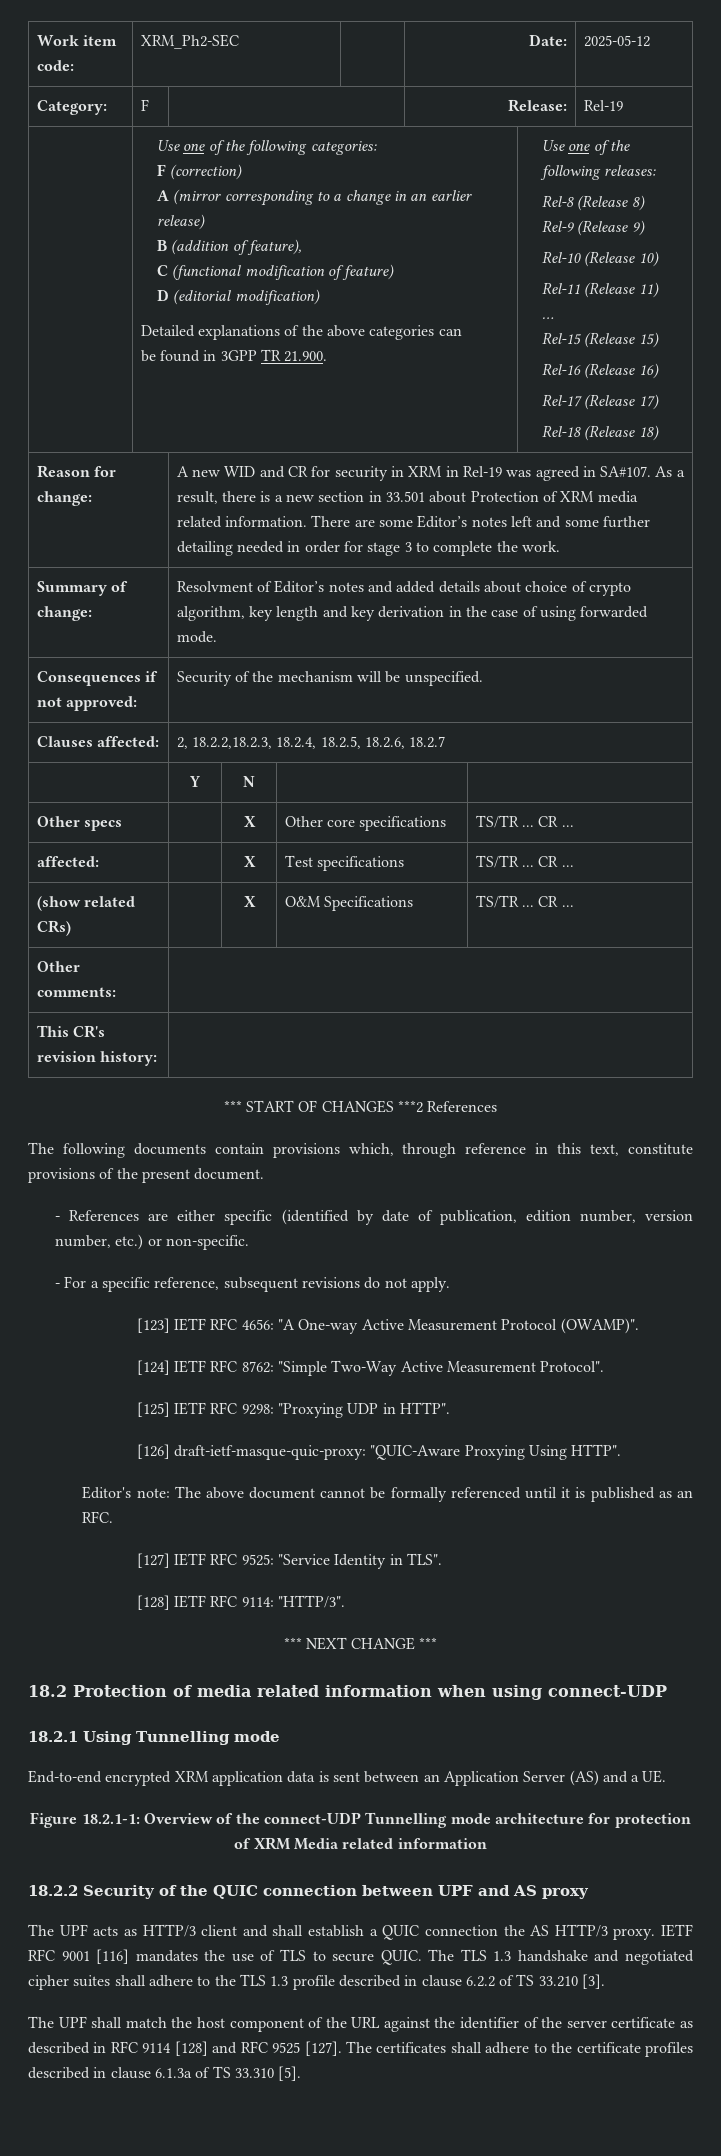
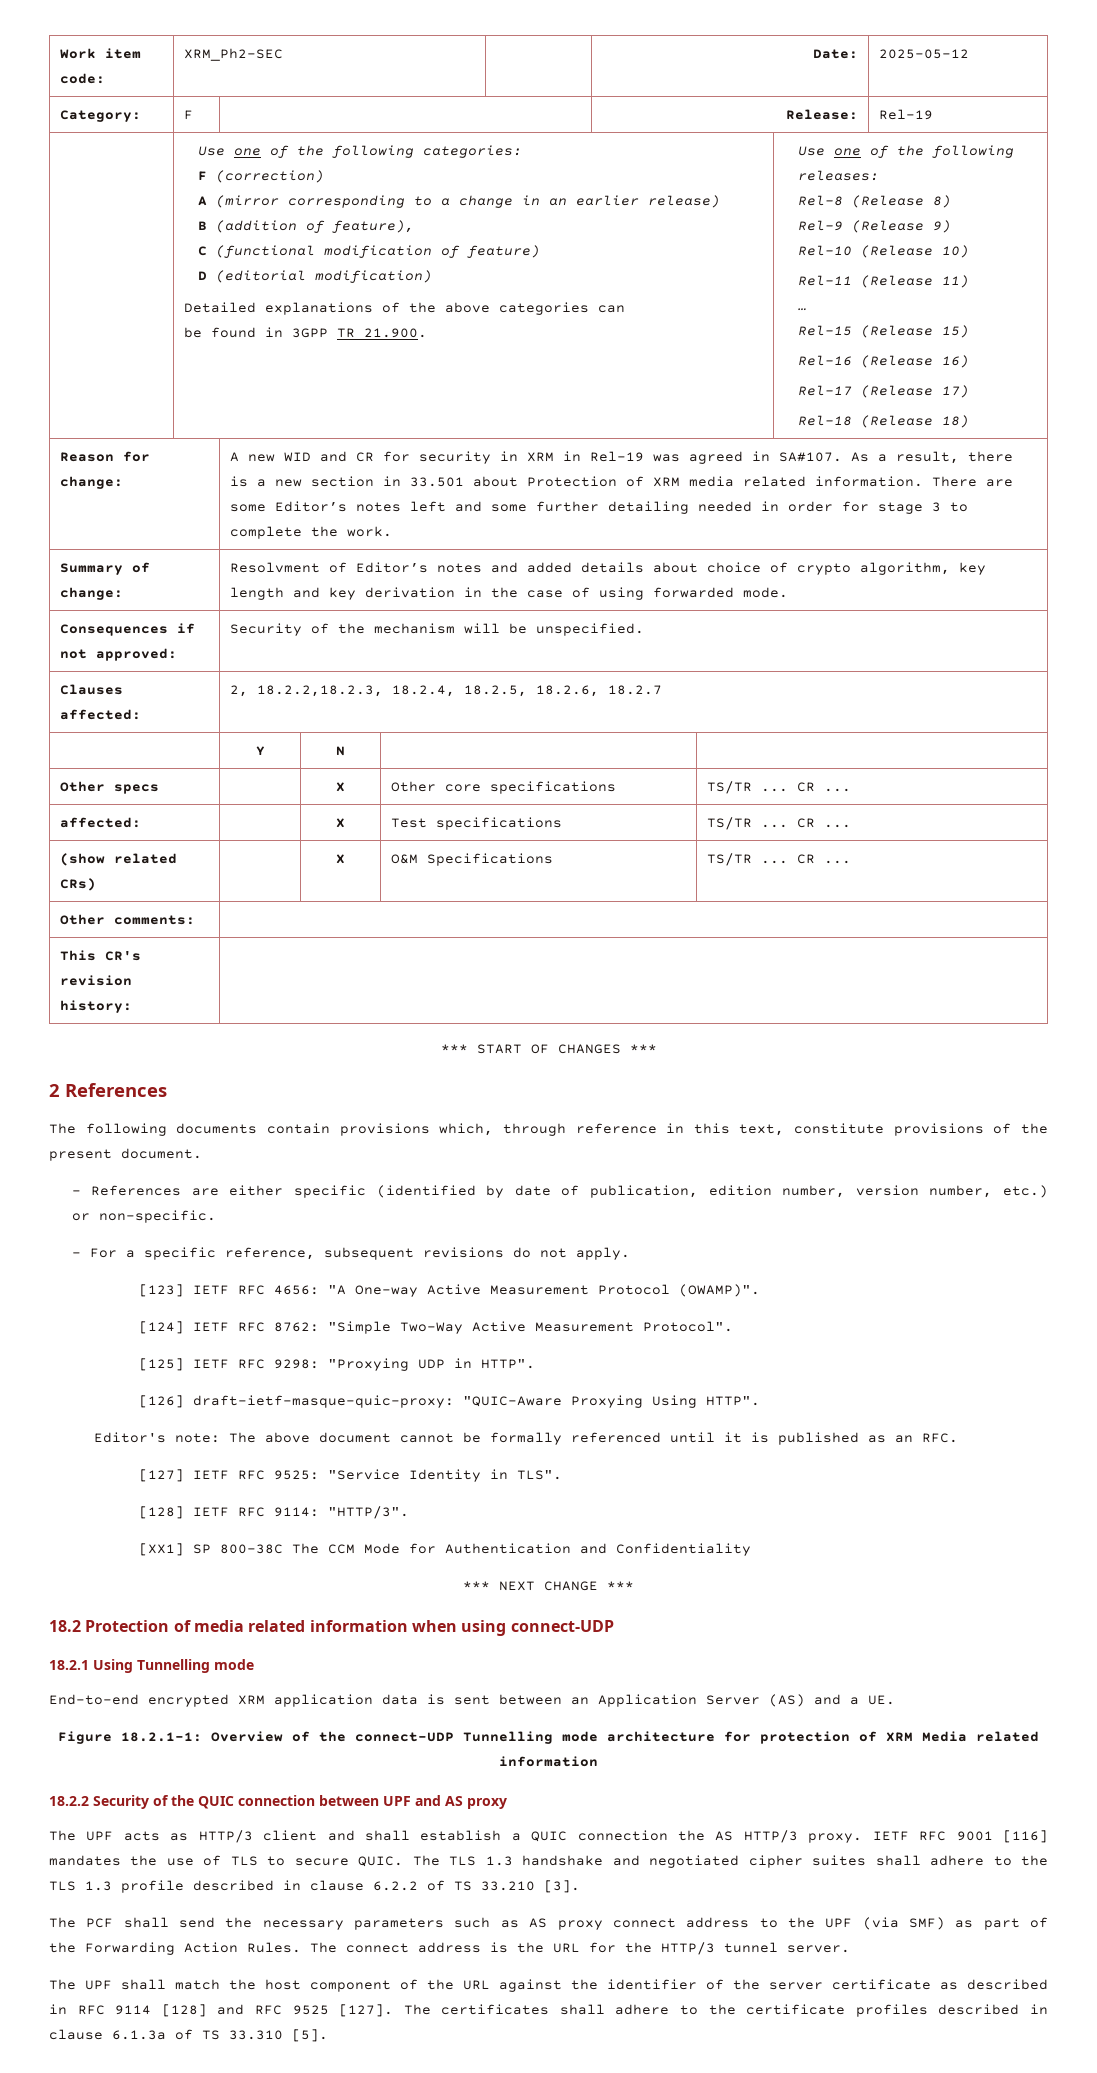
[397,1100,423,1113] ***2 -> [629,1044,657,1053] [49,1084,60,1097] *** // 2
(345, 1601) none -> [139,1543,752,1556] // [XX1] SP 800-38C The CCM Mode for Authentication and Confidentiality
(606, 1981) none -> [49,1917,1049,1930] [49,1942,850,1955] // The PCF shall send the necessary parameters such as AS proxy connect address to the UPF (via SMF) as part of the Forwarding Action Rules. The connect address is the URL for the HTTP/3 tunnel server.

